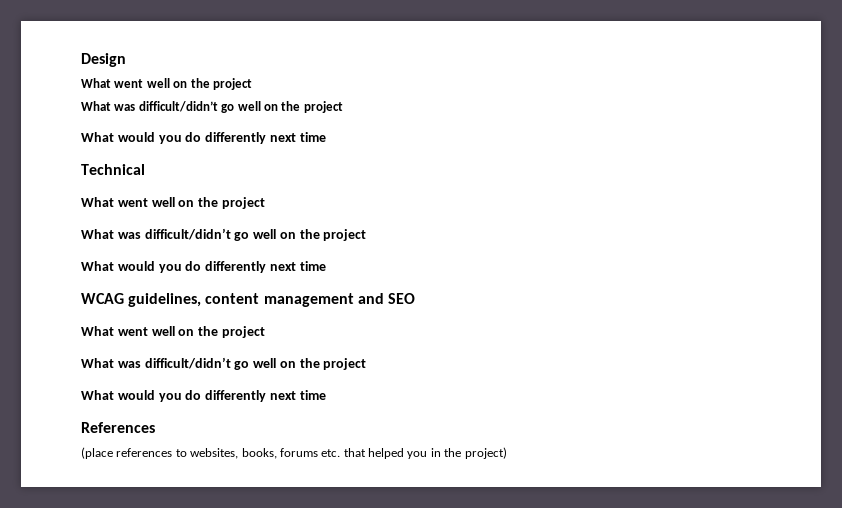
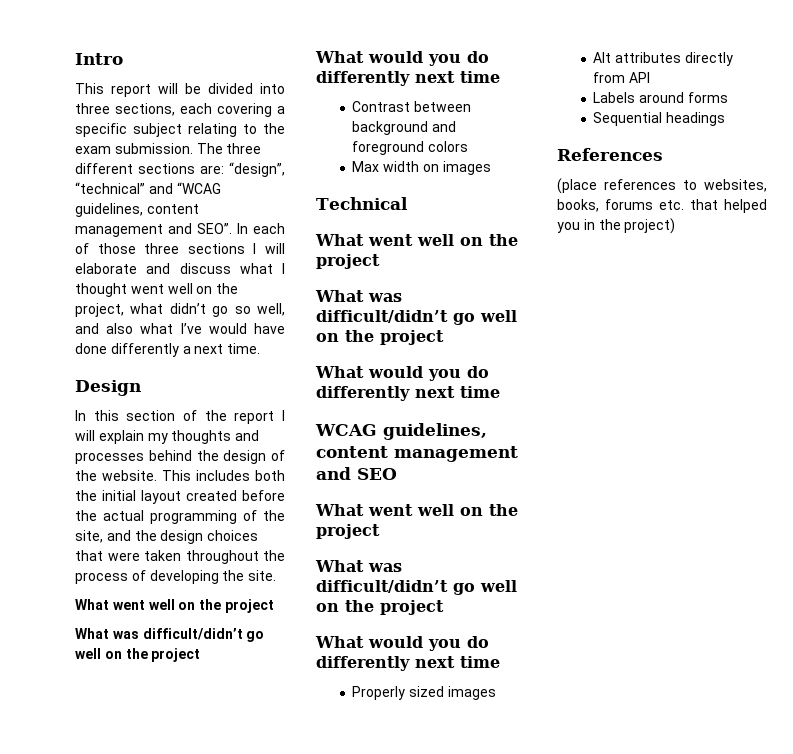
[81,53,126,67] Design -> [75,53,123,65] [75,83,285,97] [75,103,285,117] [75,123,285,137] [75,143,262,154] [75,162,285,177] [75,182,221,194] [75,203,199,217] [75,223,285,237] [75,243,285,254] [75,263,285,274] [75,283,239,297] [75,303,285,317] [75,323,285,334] [75,343,261,357] [75,380,141,396] [75,410,285,424] [75,430,260,444] [75,450,285,464] [75,470,285,481] [75,490,285,504] [75,510,285,524] [75,530,259,544] [75,550,285,564] [75,570,277,584] Intro // This report will be divided into three sections, each covering a specific subject relating to the exam submission. The three different sections are: “design”, “technical” and “WCAG guidelines, content management and SEO”. In each of those three sections I will elaborate and discuss what I thought went well on the project, what didn’t go so well, and also what I’ve would have done differently a next time. // Design // In this section of the report I will explain my thoughts and processes behind the design of the website. This includes both the initial layout created before the actual programming of the site, and the design choices that were taken throughout the process of developing the site.
(326, 137) none -> [352,101,471,112] [352,121,456,135] [352,141,468,155] [352,161,491,175] // Contrast between background and foreground colors // Max width on images
(326, 395) none -> [352,686,496,700] [593,52,733,66] [593,72,650,83] [593,92,728,103] [593,112,725,126] // Properly sized images // Alt attributes directly from API // Labels around forms // Sequential headings

